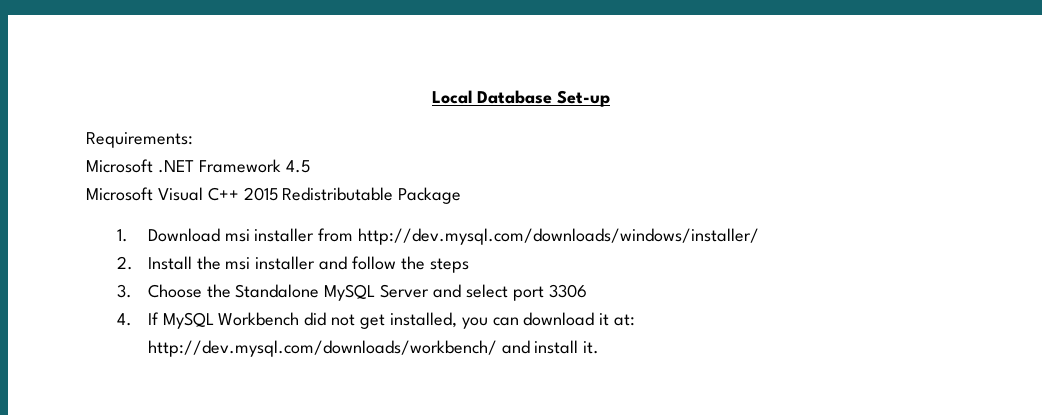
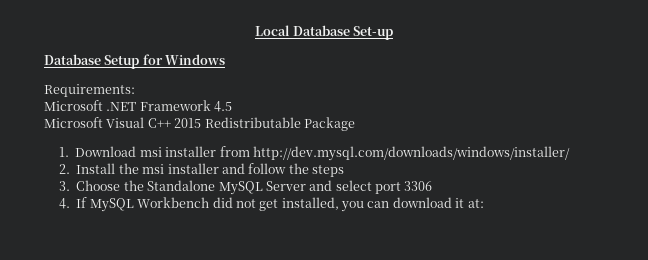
(610, 98) none -> [44,54,226,69] // Database Setup for Windows
[147,340,600,357] http://dev.mysql.com/downloads/workbench/ and install it. -> (484, 203) none

